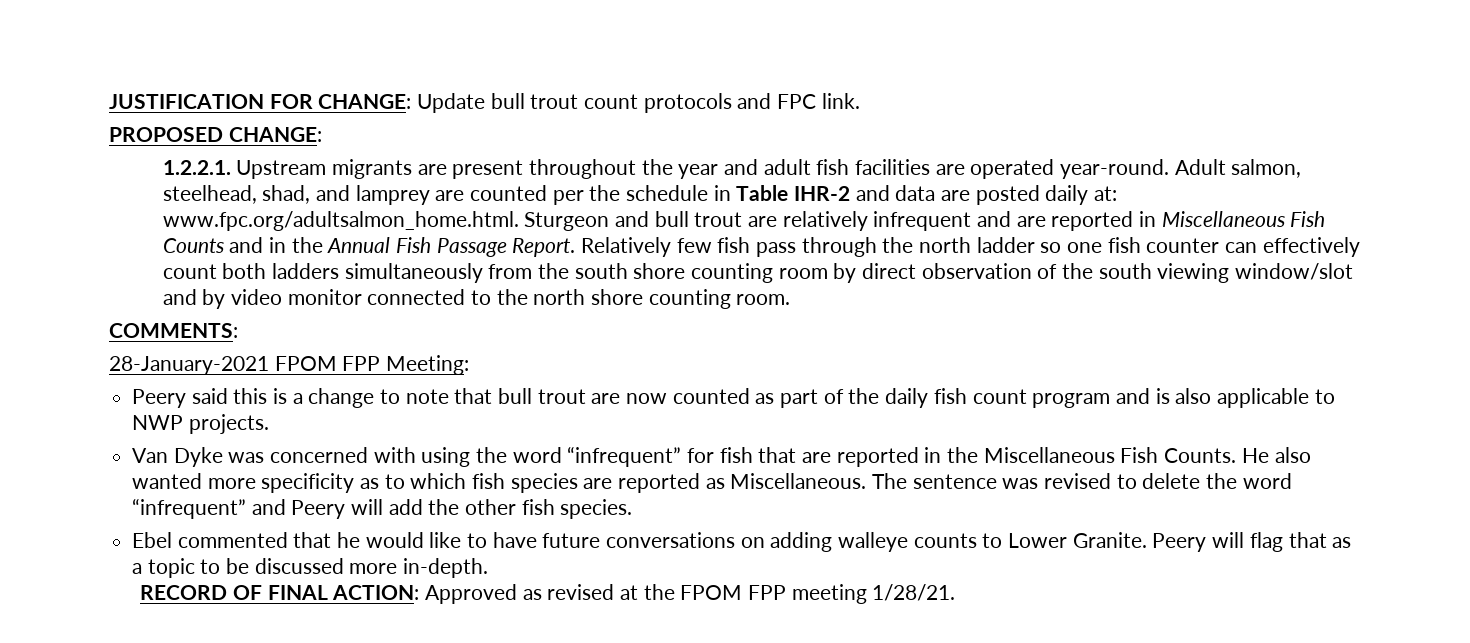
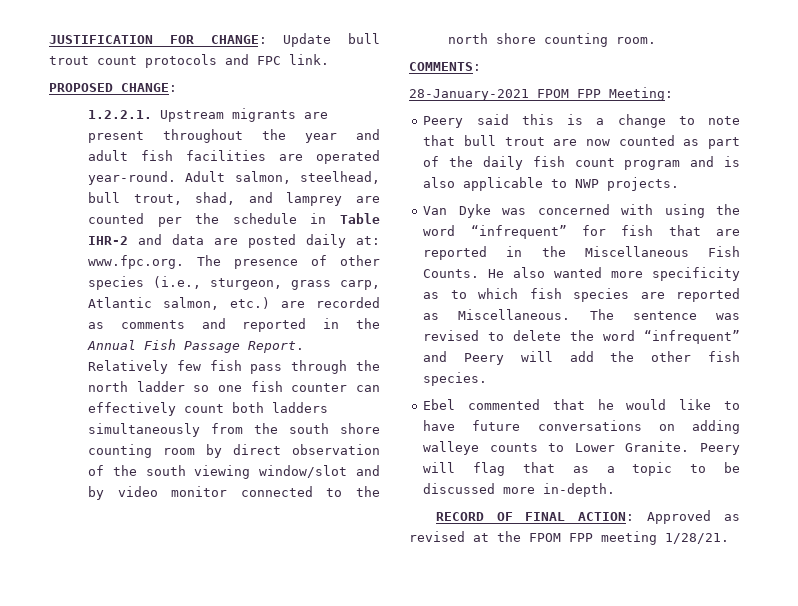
(257, 194) none -> [88,192,182,205] bull trout,
[162,211,1326,231] [162,237,264,253] www.fpc.org/adultsalmon_home.html. Sturgeon and bull trout are relatively infrequent and are reported in Miscellaneous Fish Counts and -> [88,255,380,269] [88,276,380,290] [88,297,380,310] [88,318,307,332] www.fpc.org. The presence of other species (i.e., sturgeon, grass carp, Atlantic salmon, etc.) are recorded as comments and reported

